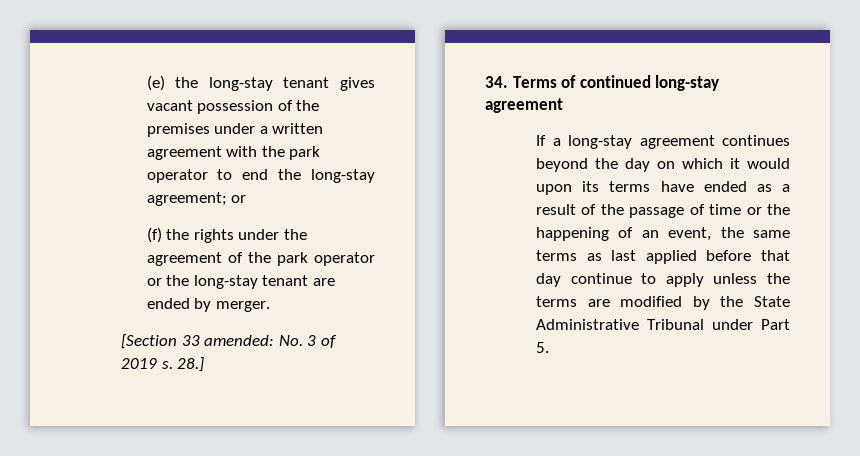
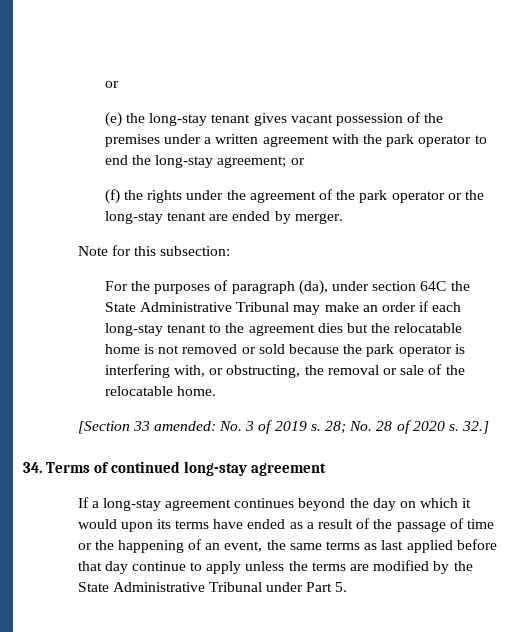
(146, 83) none -> [104,81,119,88] or //
(270, 306) none -> [77,245,231,256] [104,280,470,295] [104,301,462,315] [104,323,463,336] [104,344,465,357] [104,364,465,378] [104,386,217,396] // Note for this subsection: // For the purposes of paragraph (da), under section 64C the State Administrative Tribunal may make an order if each long-stay tenant to the agreement dies but the relocatable home is not removed or sold because the park operator is interfering with, or obstructing, the removal or sale of the relocatable home.
[177,357,205,372] 28.] -> [325,420,490,434] 28; No. 28 of 2020 s. 32.]

